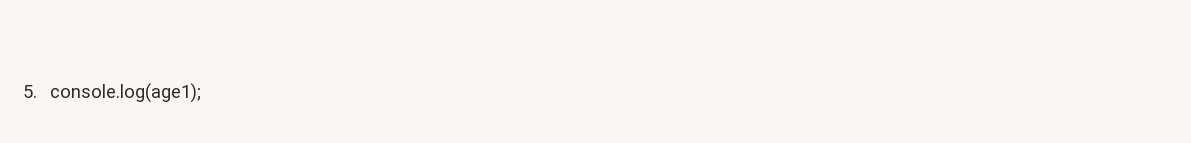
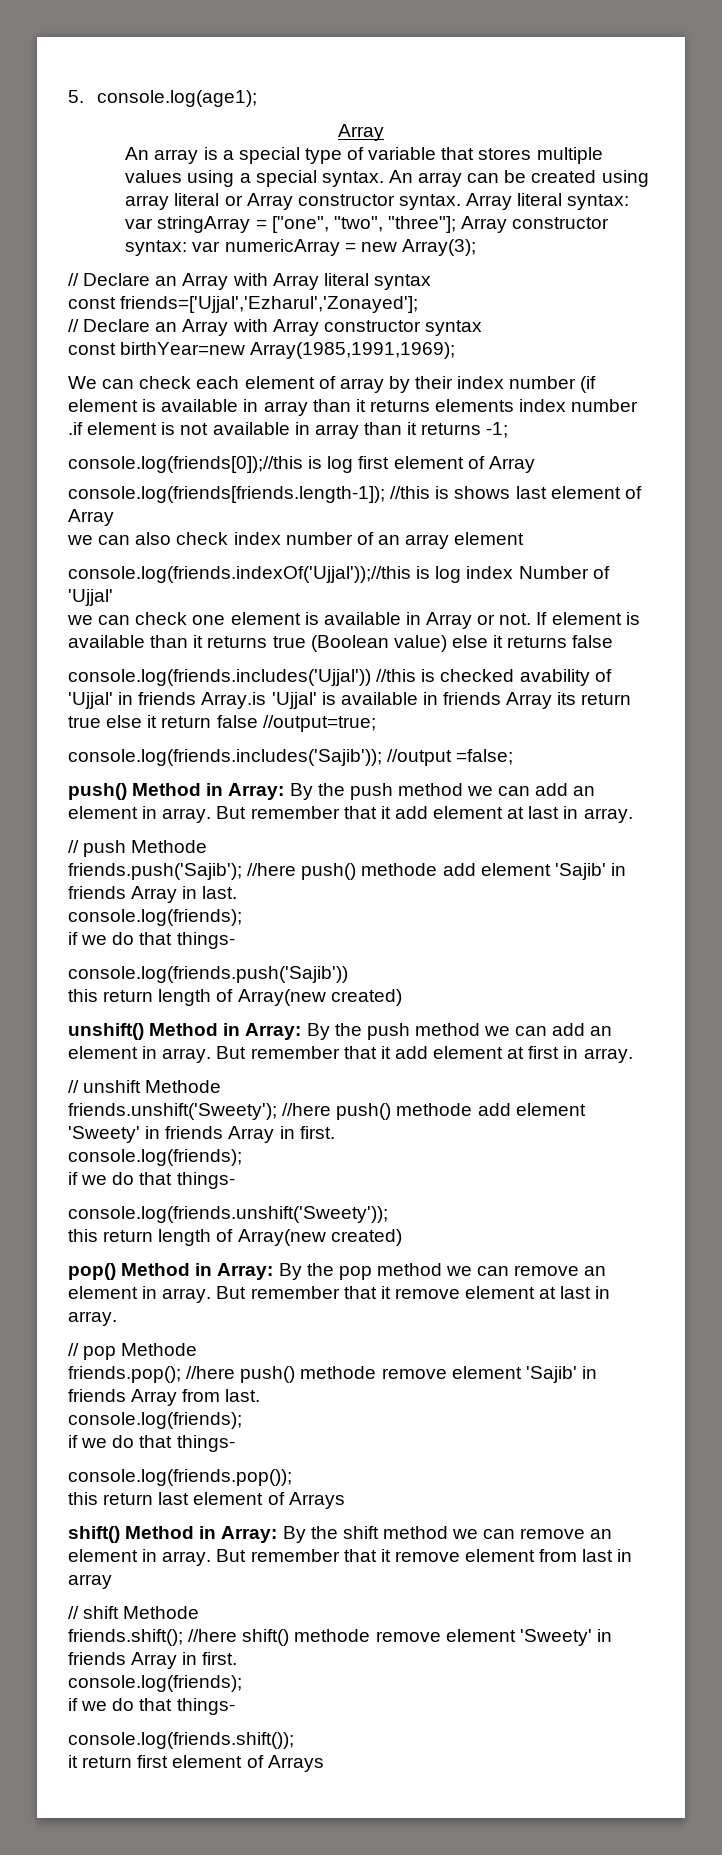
(202, 93) none -> [338,124,384,141] [125,147,603,164] [125,170,649,187] [125,193,630,210] [125,216,610,233] [125,239,476,256] [68,273,431,290] [68,296,419,313] [68,319,482,336] [68,342,456,359] [68,376,597,393] [68,399,639,416] [68,422,509,439] [68,456,535,473] [68,486,642,503] [68,509,114,526] [67,532,525,549] [68,566,610,583] [68,589,113,606] [67,612,640,629] [68,635,614,652] [68,669,612,686] [68,692,632,709] [68,715,376,732] [68,749,514,766] [68,783,596,800] [68,806,633,823] [68,840,208,857] [68,863,626,880] [68,886,238,903] [68,909,242,926] [68,932,235,949] [68,966,348,983] [68,989,402,1006] [68,1023,613,1040] [68,1046,633,1063] [68,1080,222,1093] [68,1103,586,1120] [68,1126,335,1143] [68,1149,242,1166] [68,1172,235,1189] [68,1206,388,1223] [68,1229,402,1246] [68,1263,607,1280] [68,1286,611,1303] [68,1311,117,1326] [68,1343,198,1360] [68,1366,597,1383] [68,1389,261,1406] [68,1412,242,1429] [68,1435,235,1452] [68,1469,292,1486] [68,1492,345,1509] [68,1526,613,1543] [68,1549,633,1566] [68,1574,112,1589] [68,1606,200,1619] [68,1629,612,1646] [68,1652,238,1669] [68,1675,242,1692] [68,1698,235,1715] [68,1732,294,1749] [68,1755,324,1772] // Array // An array is a special type of variable that stores multiple values using a special syntax. An array can be created using array literal or Array constructor syntax. Array literal syntax: var stringArray = ["one", "two", "three"]; Array constructor syntax: var numericArray = new Array(3); // // Declare an Array with Array literal syntax // const friends=['Ujjal','Ezharul','Zonayed']; // // Declare an Array with Array constructor syntax // const birthYear=new Array(1985,1991,1969); // We can check each element of array by their index number (if element is available in array than it returns elements index number .if element is not available in array than it returns -1; // console.log(friends[0]);//this is log first element of Array // console.log(friends[friends.length-1]); //this is shows last element of Array // we can also check index number of an array element // console.log(friends.indexOf('Ujjal'));//this is log index Number of 'Ujjal' // we can check one element is available in Array or not. If element is available than it returns true (Boolean value) else it returns false // console.log(friends.includes('Ujjal')) //this is checked avability of 'Ujjal' in friends Array.is 'Ujjal' is available in friends Array its return true else it return false //output=true; // console.log(friends.includes('Sajib')); //output =false; // push() Method in Array: By the push method we can add an element in array. But remember that it add element at last in array. // // push Methode // friends.push('Sajib'); //here push() methode add element 'Sajib' in friends Array in last. // console.log(friends); // if we do that things- // console.log(friends.push('Sajib')) // this return length of Array(new created) // unshift() Method in Array: By the push method we can add an element in array. But remember that it add element at first in array. // // unshift Methode // friends.unshift('Sweety'); //here push() methode add element 'Sweety' in friends Array in first. // console.log(friends); // if we do that things- // console.log(friends.unshift('Sweety')); // this return length of Array(new created) // pop() Method in Array: By the pop method we can remove an element in array. But remember that it remove element at last in array. // // pop Methode // friends.pop(); //here push() methode remove element 'Sajib' in friends Array from last. // console.log(friends); // if we do that things- // console.log(friends.pop()); // this return last element of Arrays // shift() Method in Array: By the shift method we can remove an element in array. But remember that it remove element from last in array // // shift Methode // friends.shift(); //here shift() methode remove element 'Sweety' in friends Array in first. // console.log(friends); // if we do that things- // console.log(friends.shift()); // it return first element of Arrays

